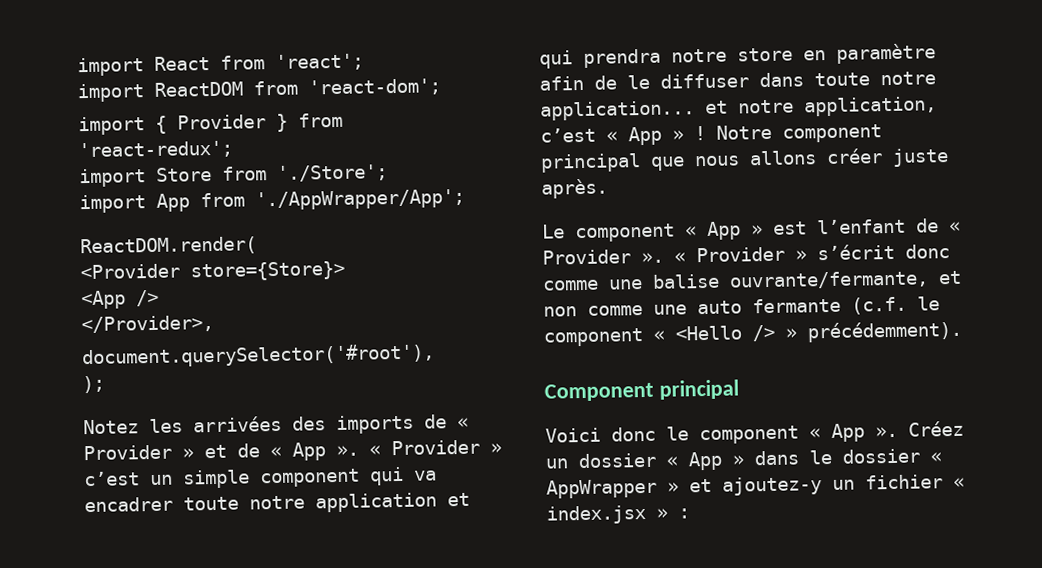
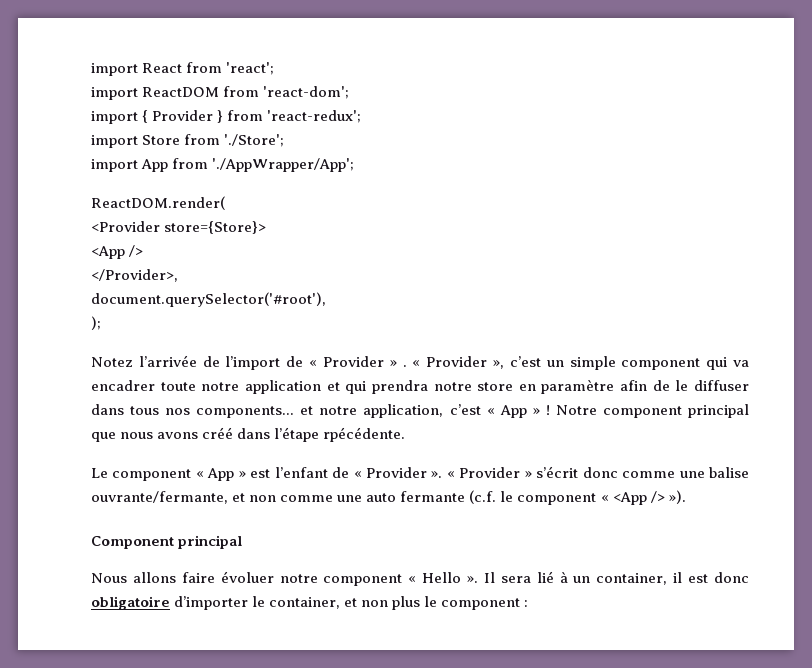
[149,414,469,435] [83,439,502,461] les arrivées des imports de « Provider » et de « App ». « Provider » -> [138,355,505,370] l’arrivée de l’import de « Provider » . « Provider »,
[814,71,936,87] [540,100,695,121] toute notre application... -> [130,406,295,418] tous nos components...
[749,148,949,167] [541,178,608,199] allons créer juste après. -> [157,427,406,442] avons créé dans l’étape rpécédente.
[675,320,962,343] [544,379,739,402] [545,420,964,445] [545,448,942,471] [546,474,965,499] [546,505,668,525] <Hello /> » précédemment). // Component principal // Voici donc le component « App ». Créez un dossier « App » dans le dossier « AppWrapper » et ajoutez-y un fichier « index.jsx » -> [612,490,686,505] [91,535,243,549] [91,571,749,586] [91,596,521,610] <App /> »). // Component principal // Nous allons faire évoluer notre component « Hello ». Il sera lié à un container, il est donc obligatoire d’importer le container, et non plus le component

